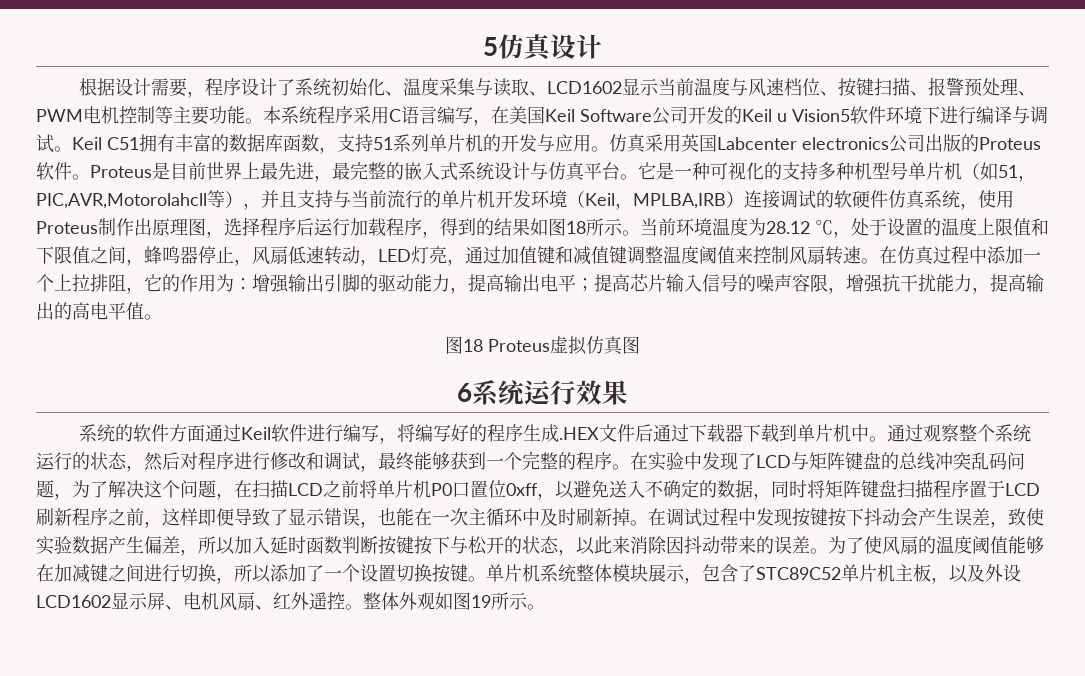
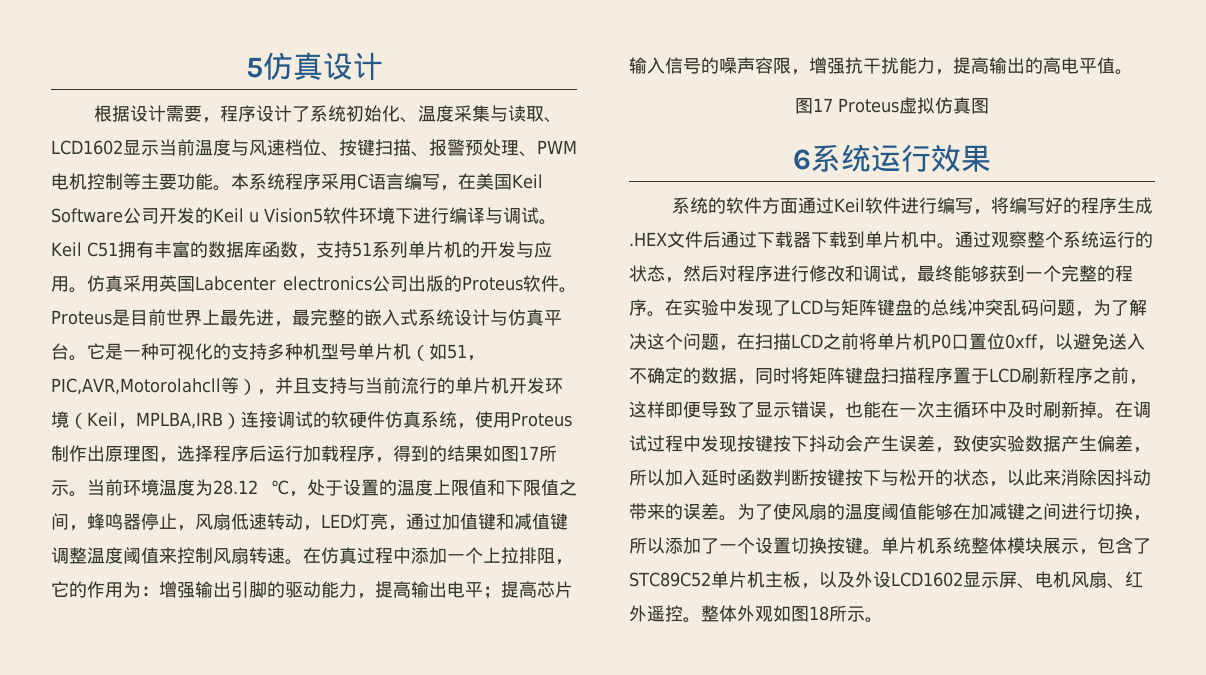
[566,221,586,234] 18 -> [519,446,539,460] 17
[463,339,483,352] 18 -> [813,98,833,112] 17
[471,595,491,608] 19 -> [809,606,829,621] 18

